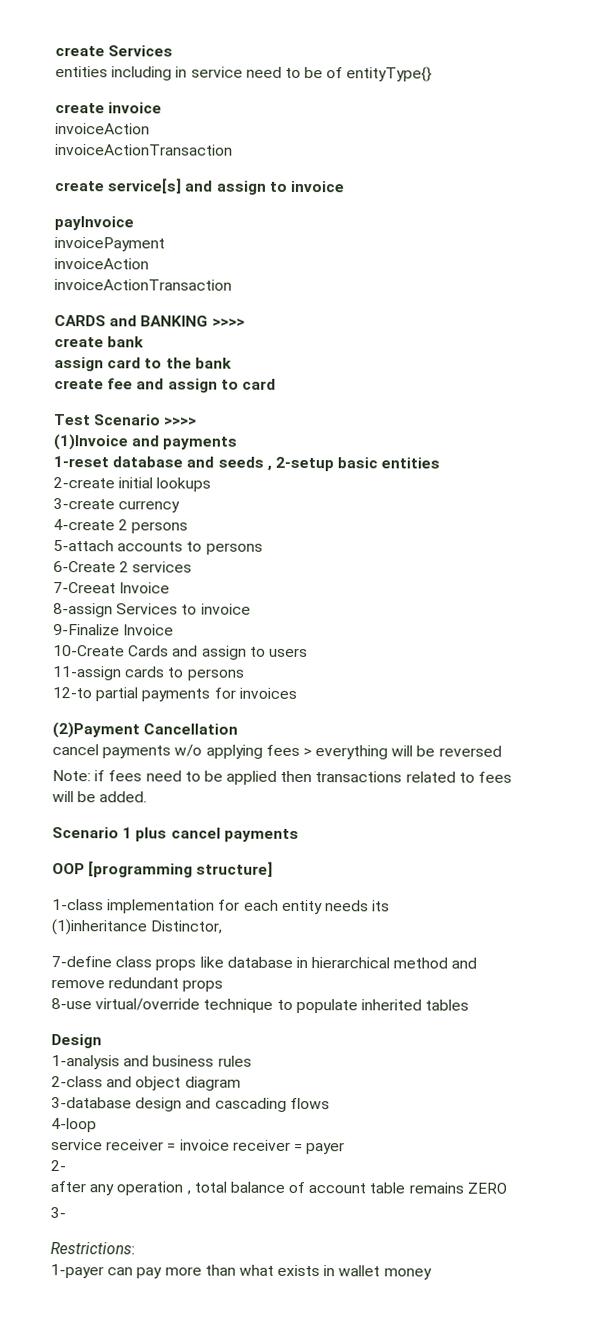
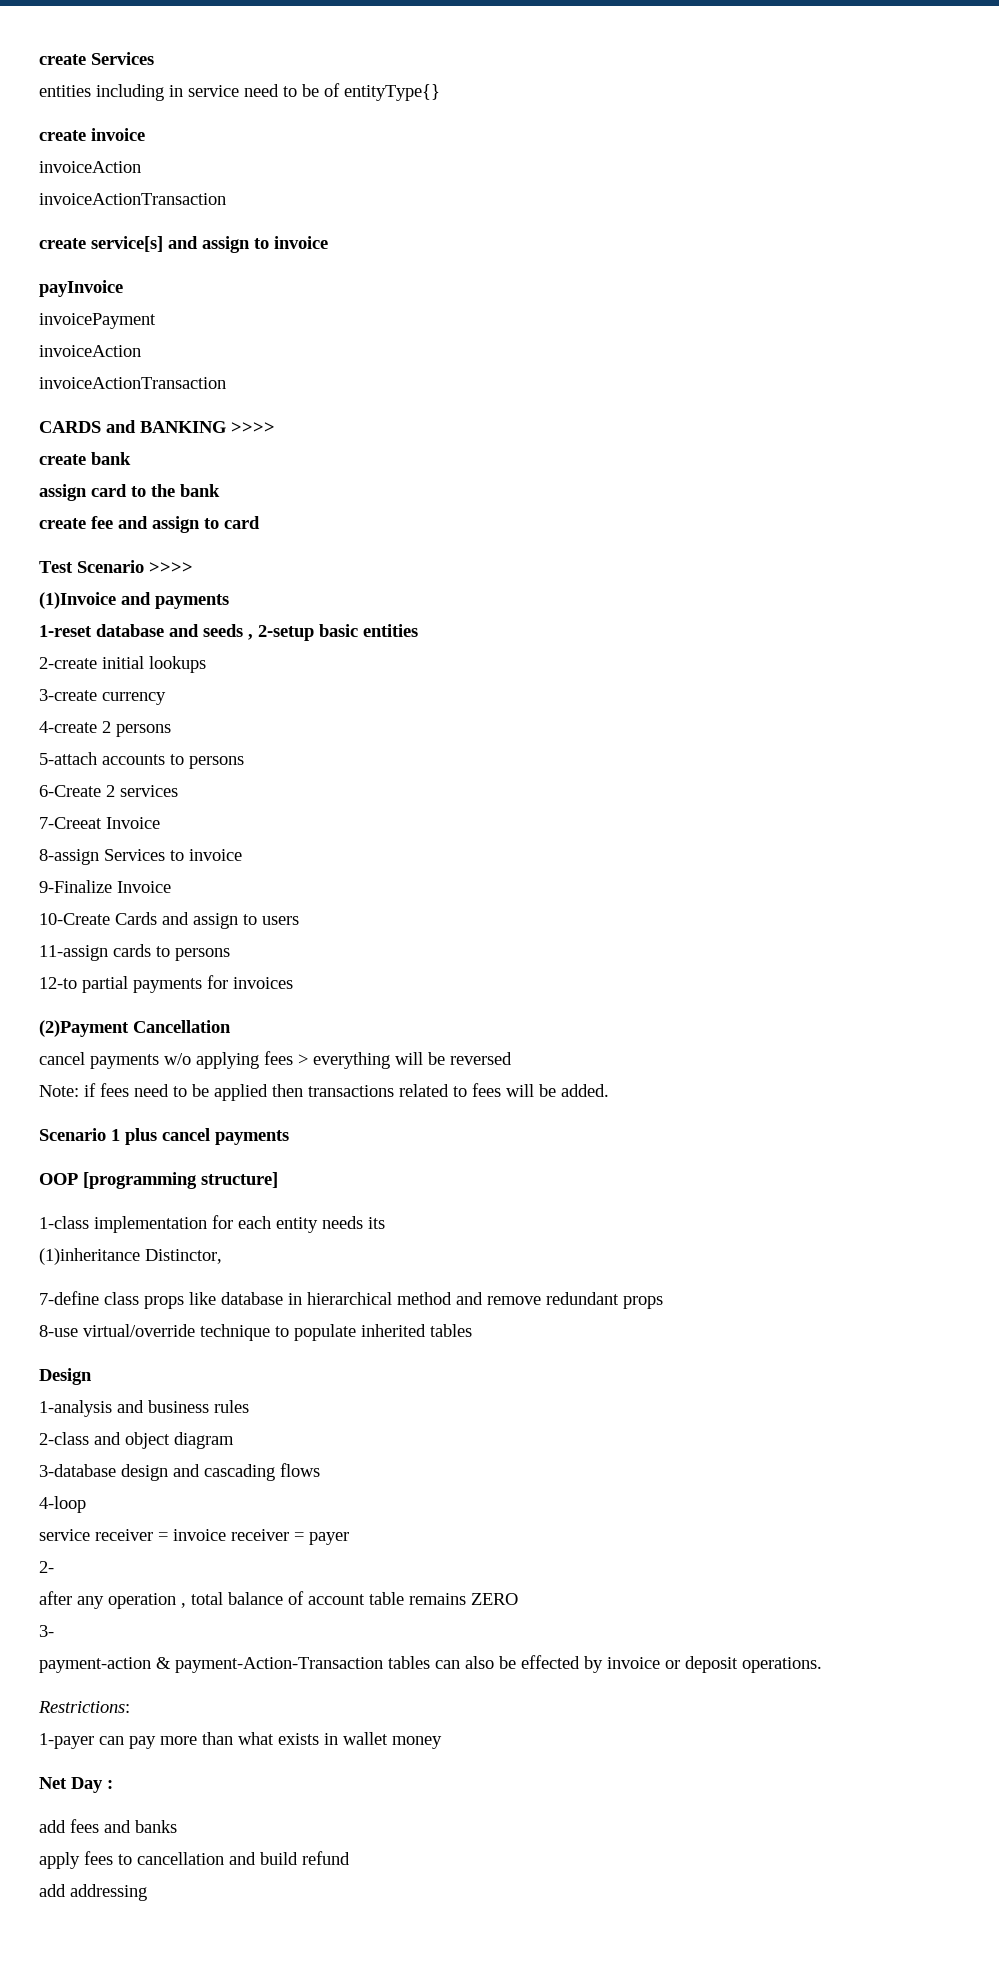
(66, 1213) none -> [39,1655,822,1673] // payment-action & payment-Action-Transaction tables can also be effected by invoice or deposit operations.
(432, 1274) none -> [39,1777,113,1793] [39,1819,177,1833] [39,1851,350,1869] [39,1884,147,1901] // Net Day : // add fees and banks // apply fees to cancellation and build refund // add addressing

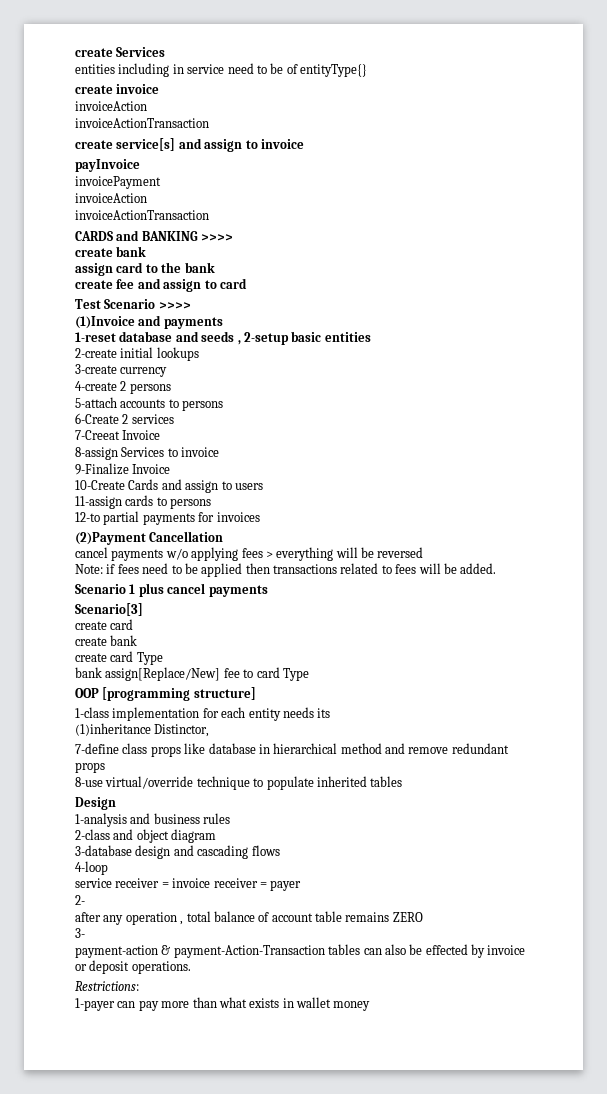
(289, 1137) none -> [75,603,143,616] [75,619,134,630] [75,635,138,646] [75,651,163,665] [75,667,309,681] // Scenario[3] // create card // create bank // create card Type // bank assign[Replace/New] fee to card Type
[39,1777,113,1793] [39,1819,177,1833] [39,1851,350,1869] [39,1884,147,1901] // Net Day : // add fees and banks // apply fees to cancellation and build refund // add addressing -> (371, 1006) none

